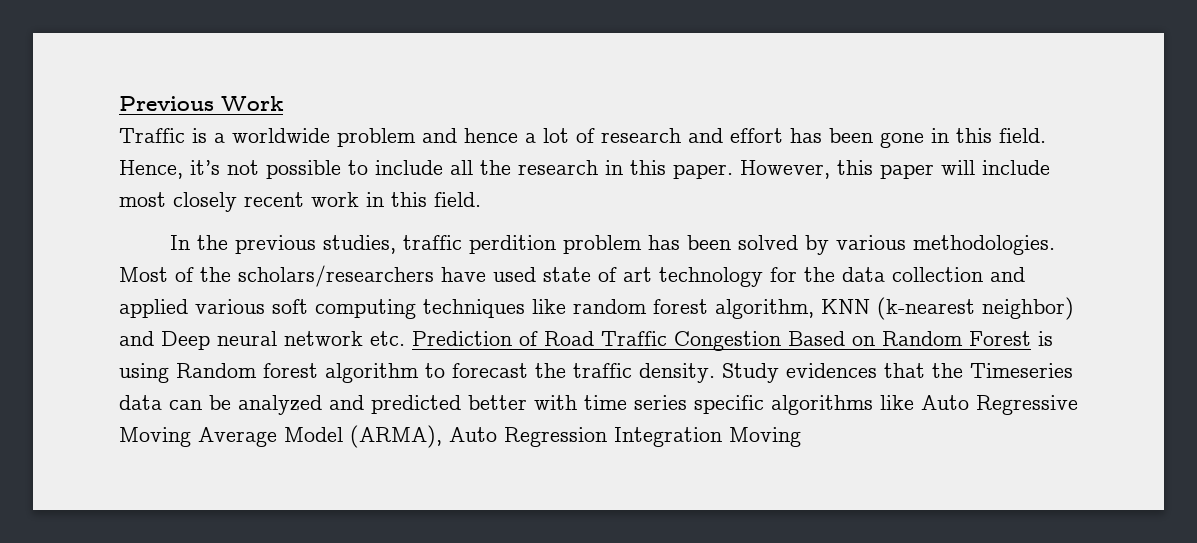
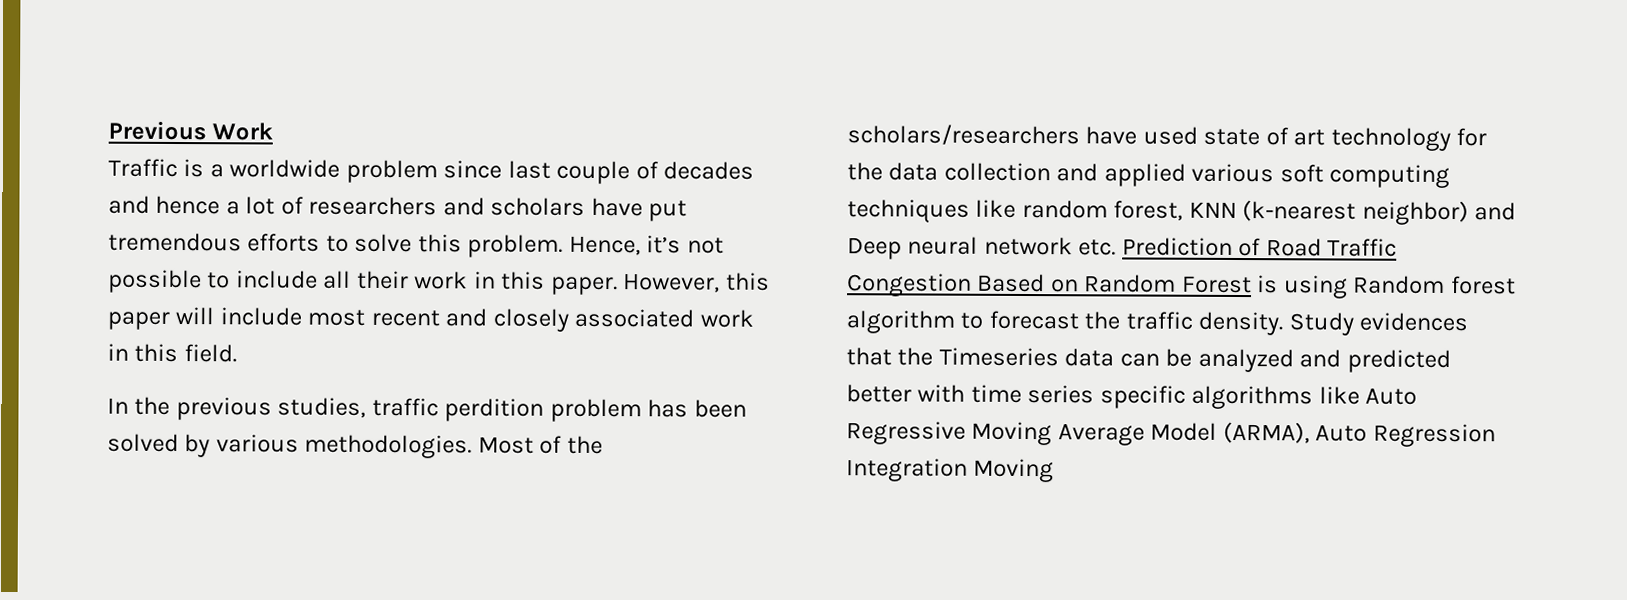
(416, 137) none -> [443,160,755,185] since last couple of decades
[601,128,1046,148] research and effort has been gone in this field. -> [308,196,688,222] [108,232,564,258] researchers and scholars have put tremendous efforts to solve this problem.
[480,160,598,175] the research -> [356,270,469,290] their work
[173,192,304,212] closely recent -> [370,308,695,332] recent and closely associated
[653,299,814,319] forest algorithm, -> [1113,200,1184,221] forest,

